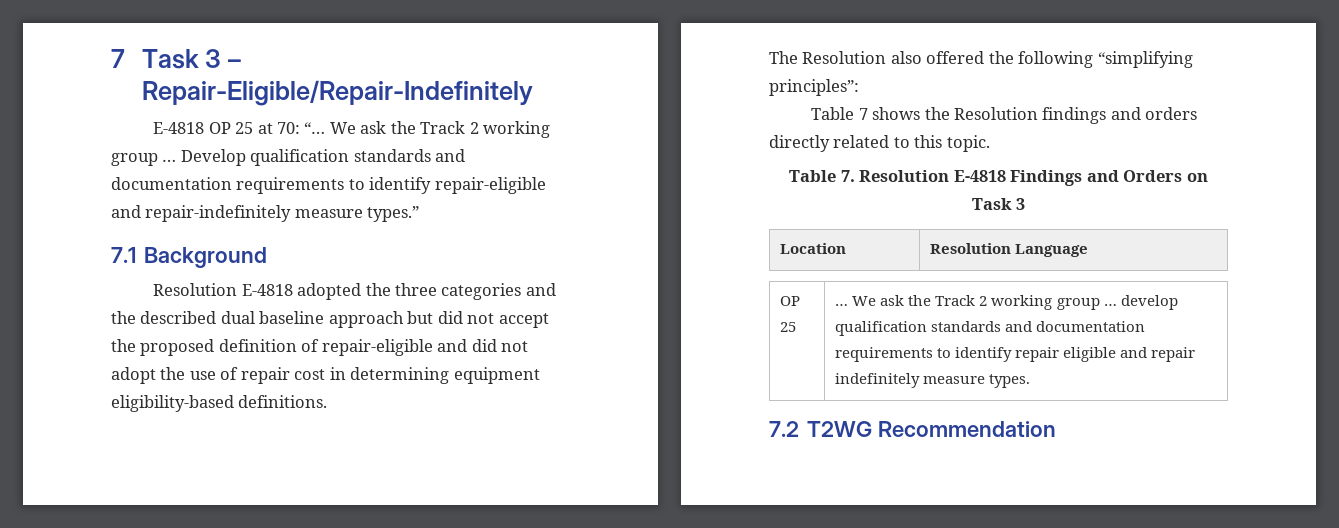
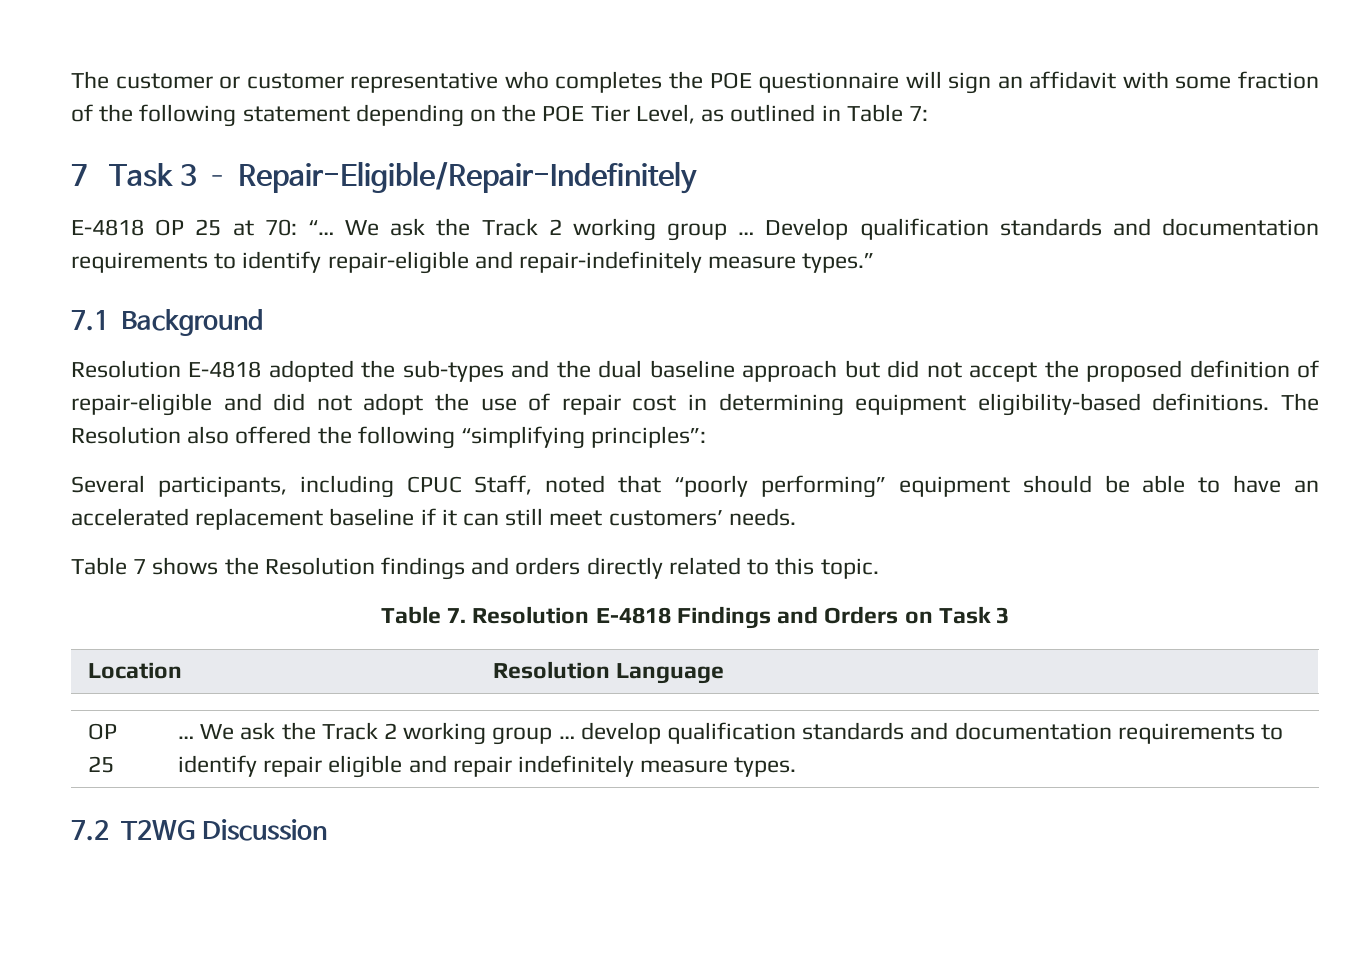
(111, 58) none -> [71,71,1319,94] [71,104,928,127] The customer or customer representative who completes the POE questionnaire will sign an affidavit with some fraction of the following statement depending on the POE Tier Level, as outlined in Table 7: //
[395,283,522,300] three categories -> [402,360,504,382] sub-types
[140,311,217,324] described -> (591, 369) none
(328, 401) // -> (1270, 402) none
(859, 87) none -> [71,475,1319,498] [71,508,796,530] // Several participants, including CPUC Staff, noted that “poorly performing” equipment should be able to have an accelerated replacement baseline if it can still meet customers’ needs.
[878,421,1057,437] Recommendation -> [201,819,327,841] Discussion

